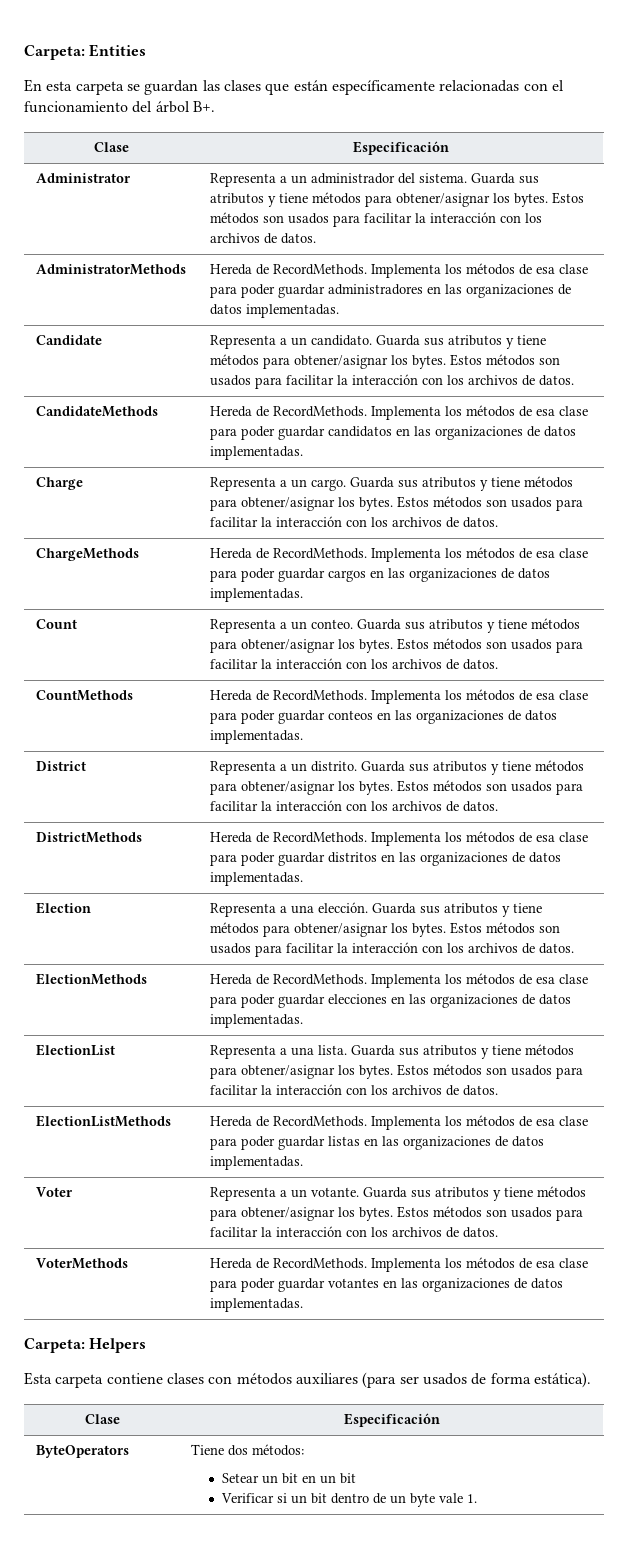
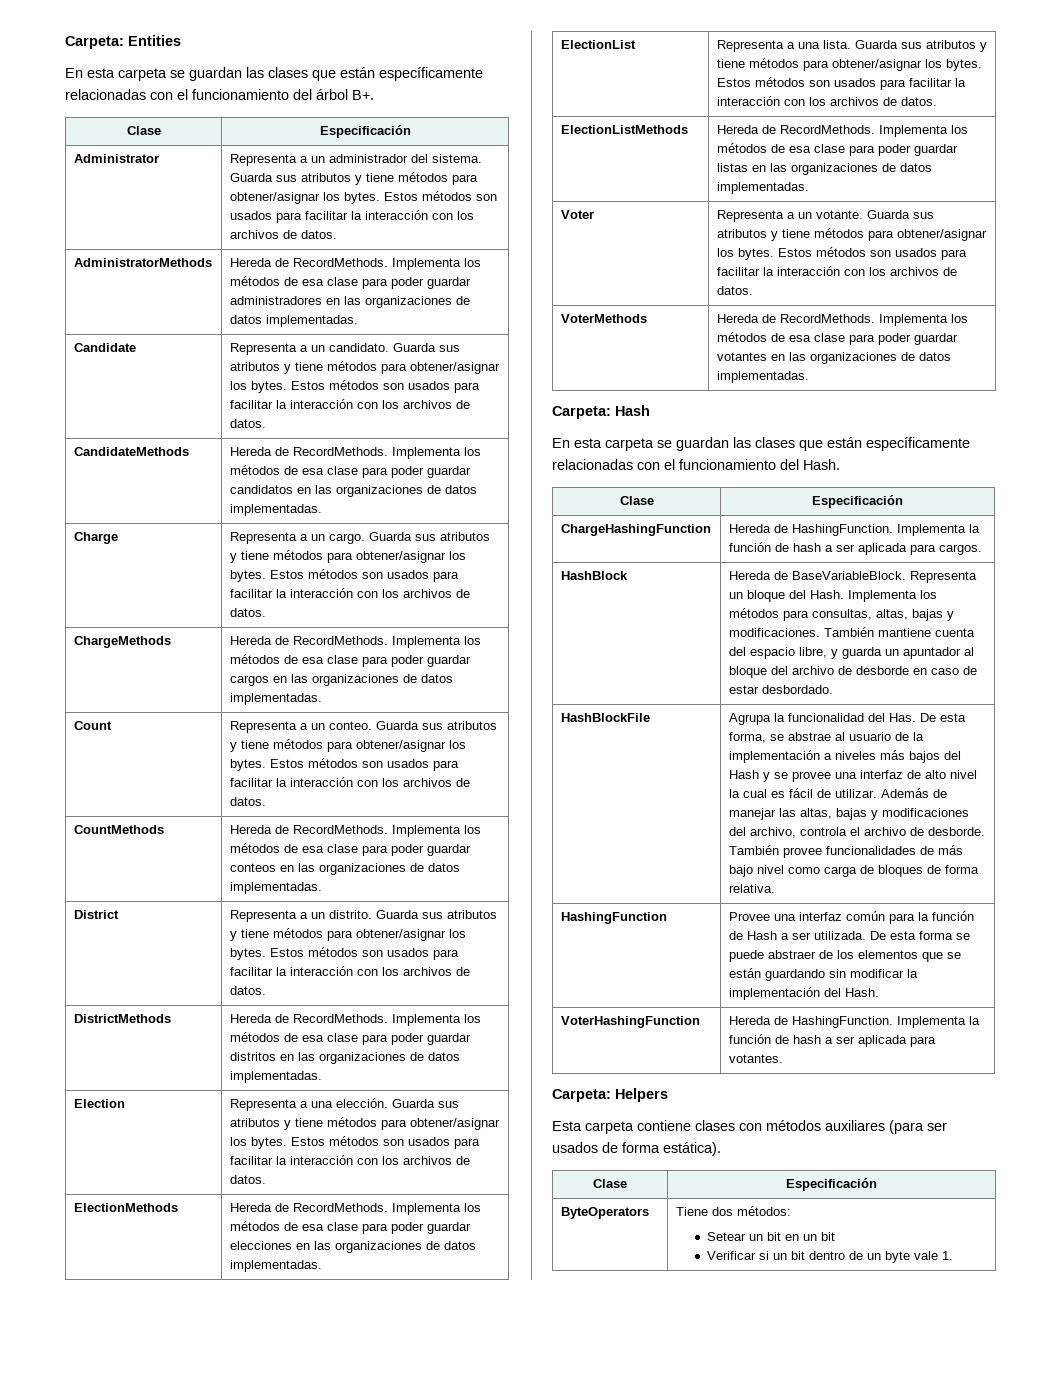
(303, 1305) none -> [552,405,650,419] [552,437,970,451] [552,459,840,470] [619,496,654,505] [812,495,903,508] [560,524,711,536] [728,524,980,536] [728,542,982,555] [560,571,628,580] [728,571,977,583] [728,590,937,602] [728,608,954,621] [728,627,975,637] [728,647,974,659] [728,666,977,678] [728,685,833,694] [560,713,650,722] [728,713,966,725] [728,732,924,743] [728,750,961,763] [728,770,977,782] [728,788,947,798] [728,808,969,820] [728,827,985,838] [728,845,963,858] [728,865,979,877] [728,884,775,893] [560,912,667,924] [728,911,974,924] [728,931,970,940] [728,950,961,962] [728,968,918,981] [728,987,879,1000] [560,1016,700,1028] [728,1016,980,1028] [728,1034,936,1047] [728,1054,783,1063] // Carpeta: Hash // En esta carpeta se guardan las clases que están específicamente relacionadas con el funcionamiento del Hash. // Clase | Especificación // ChargeHashingFunction | Hereda de HashingFunction. Implementa la función de hash a ser aplicada para cargos. // HashBlock | Hereda de BaseVariableBlock. Representa un bloque del Hash. Implementa los métodos para consultas, altas, bajas y modificaciones. También mantiene cuenta del espacio libre, y guarda un apuntador al bloque del archivo de desborde en caso de estar desbordado. // HashBlockFile | Agrupa la funcionalidad del Has. De esta forma, se abstrae al usuario de la implementación a niveles más bajos del Hash y se provee una interfaz de alto nivel la cual es fácil de utilizar. Además de manejar las altas, bajas y modificaciones del archivo, controla el archivo de desborde. También provee funcionalidades de más bajo nivel como carga de bloques de forma relativa. // HashingFunction | Provee una interfaz común para la función de Hash a ser utilizada. De esta forma se puede abstraer de los elementos que se están guardando sin modificar la implementación del Hash. // VoterHashingFunction | Hereda de HashingFunction. Implementa la función de hash a ser aplicada para votantes.

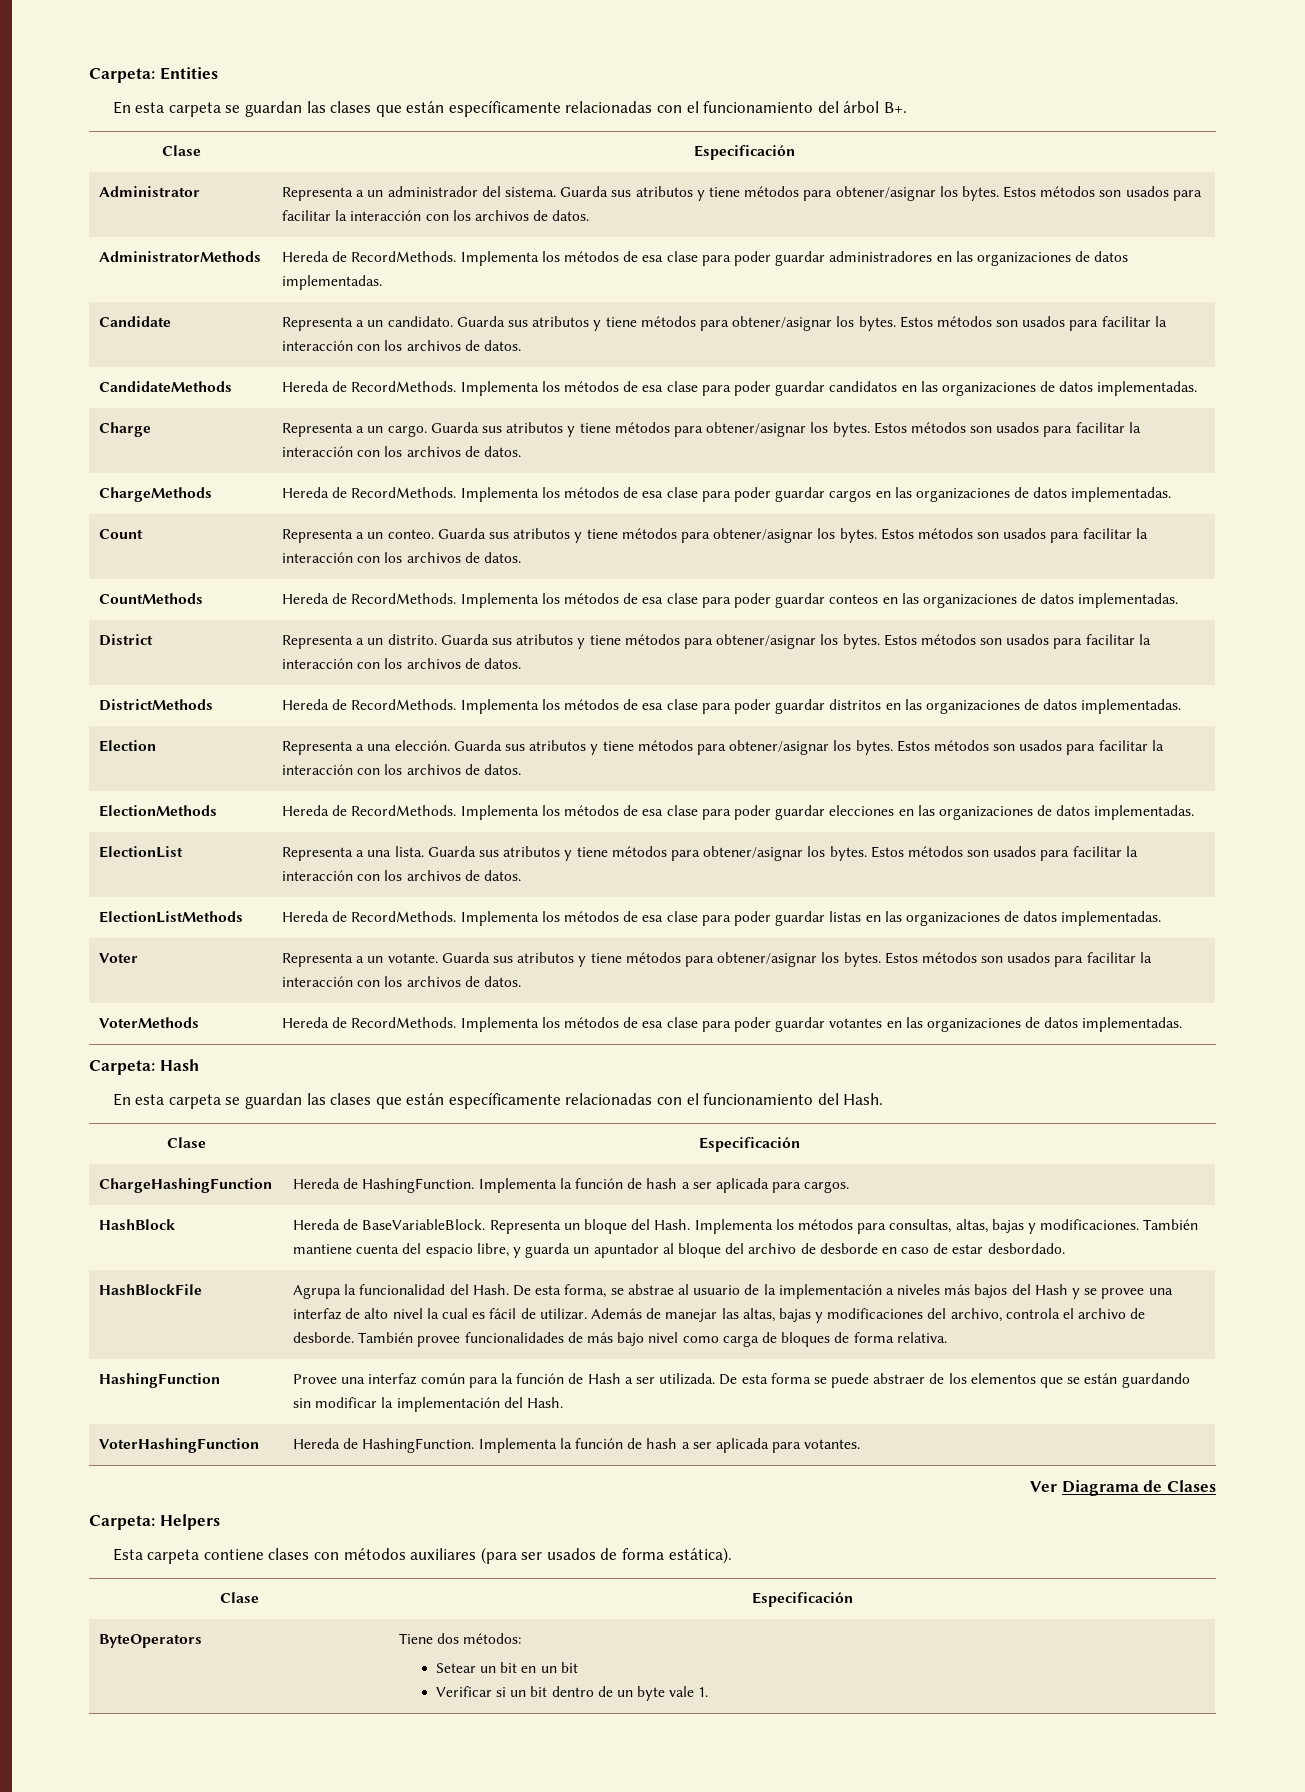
[888,713,916,722] Has. -> [472,1284,509,1295] Hash.
(783, 1058) none -> [1030,1480,1216,1496] // Ver Diagrama de Clases

